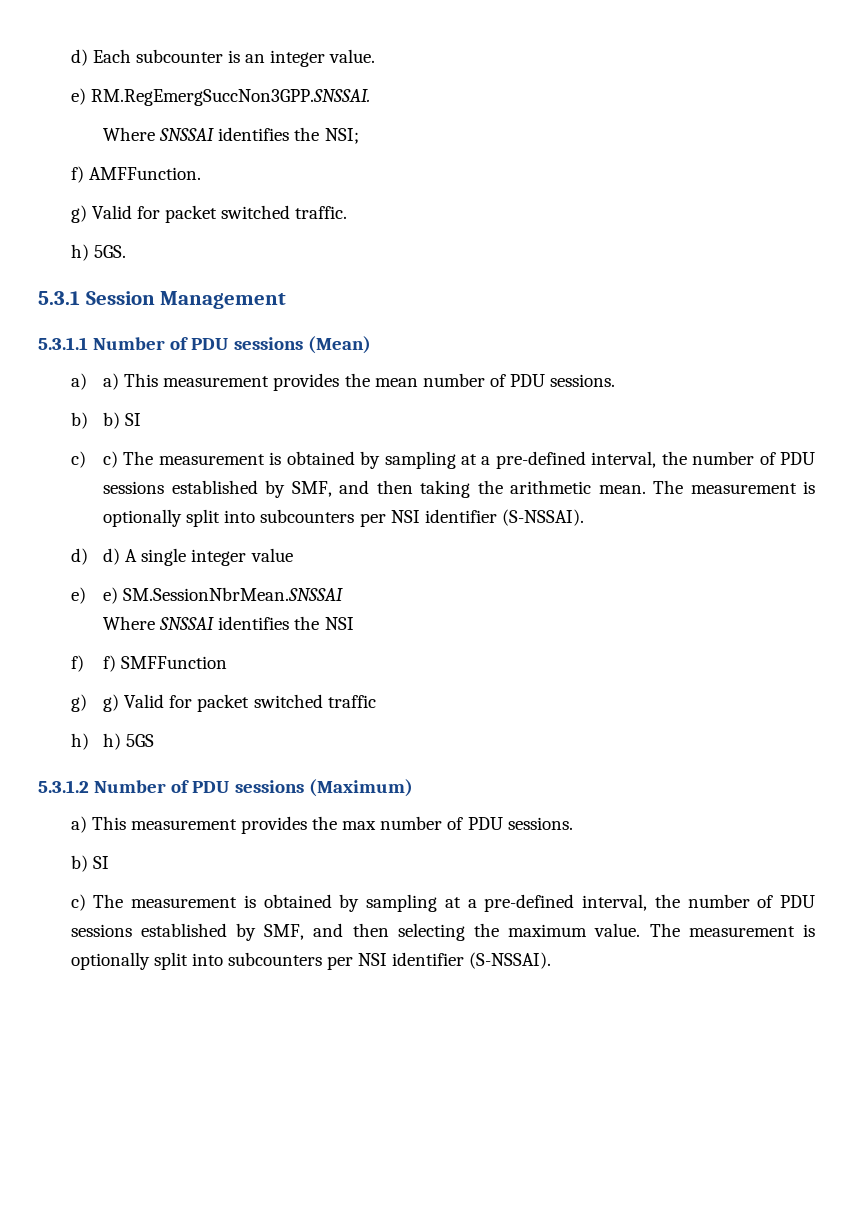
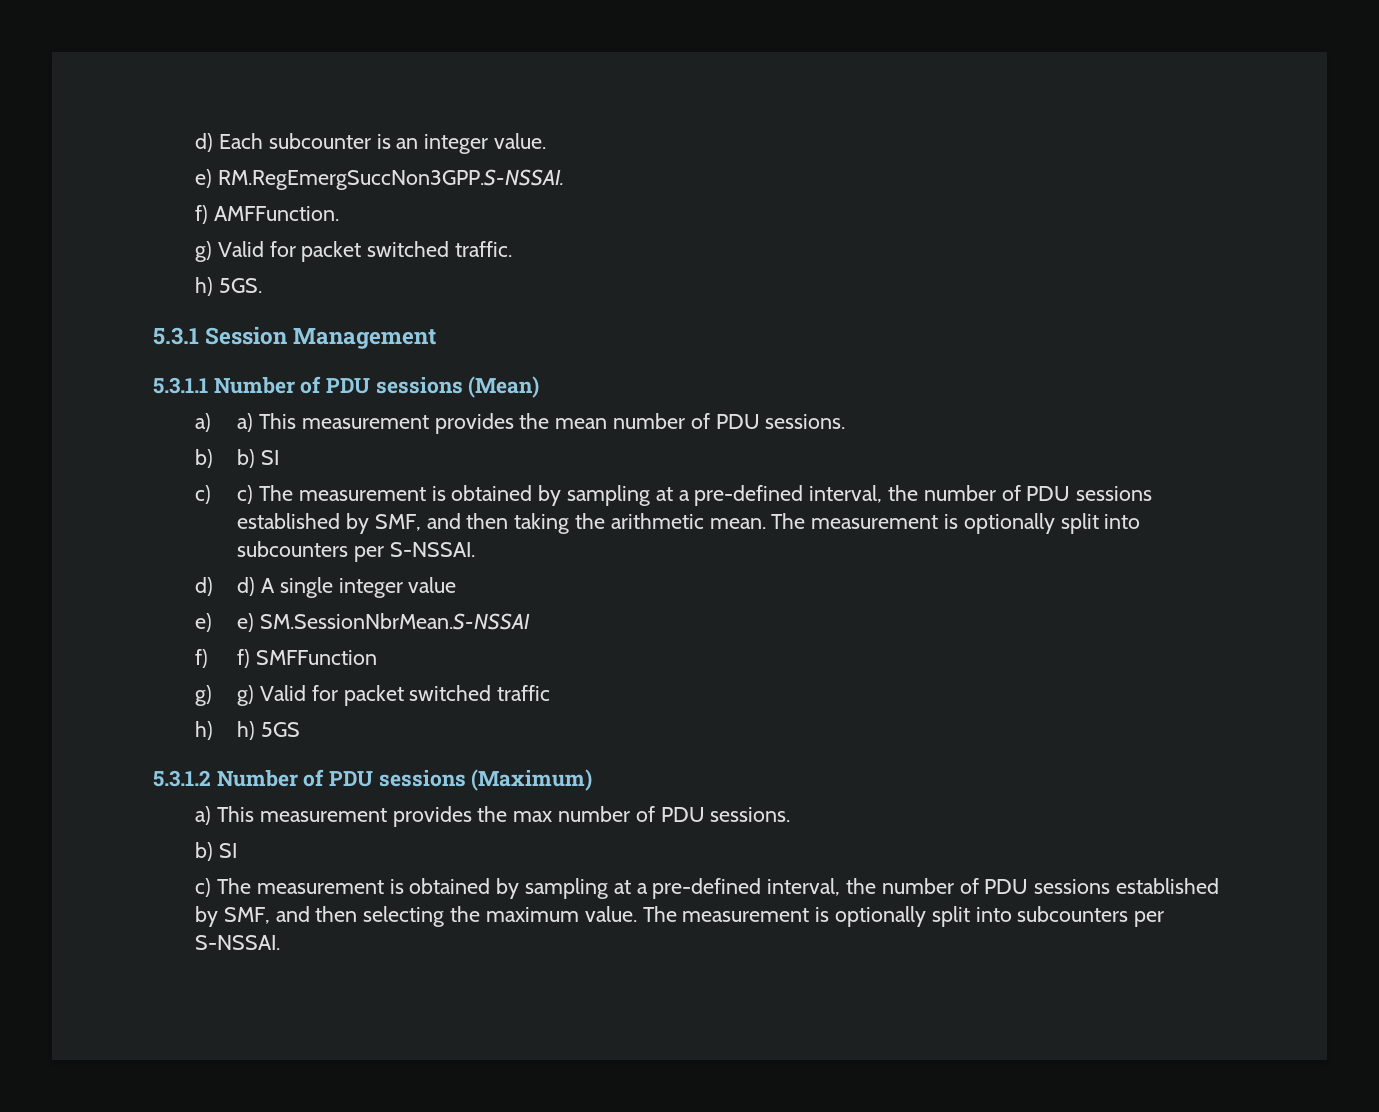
[90,89,370,106] [103,127,359,144] RM.RegEmergSuccNon3GPP.SNSSAI. // Where SNSSAI identifies the NSI; -> [217,169,564,190] RM.RegEmergSuccNon3GPP.S-NSSAI.
[390,509,584,526] NSI identifier (S-NSSAI). -> [389,542,475,557] S-NSSAI.
[123,587,344,601] [103,616,354,630] SM.SessionNbrMean.SNSSAI // Where SNSSAI identifies the NSI -> [259,613,530,630] SM.SessionNbrMean.S-NSSAI
[358,952,552,969] NSI identifier (S-NSSAI). -> [195,935,281,950] S-NSSAI.

